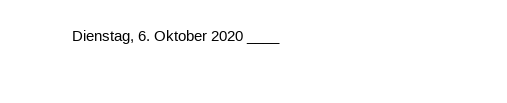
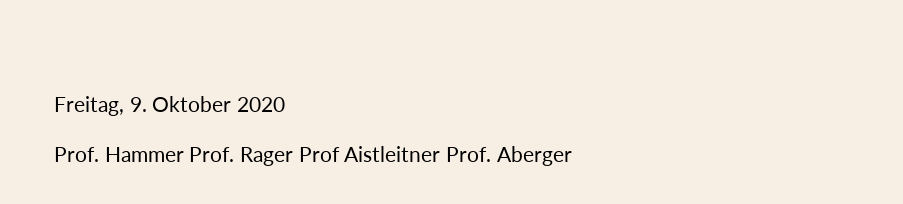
[72,30,151,44] Dienstag, 6. -> [54,96,147,116] Freitag, 9.
[246,41,281,44] ____ -> [54,146,572,166] // Prof. Hammer Prof. Rager Prof Aistleitner Prof. Aberger

